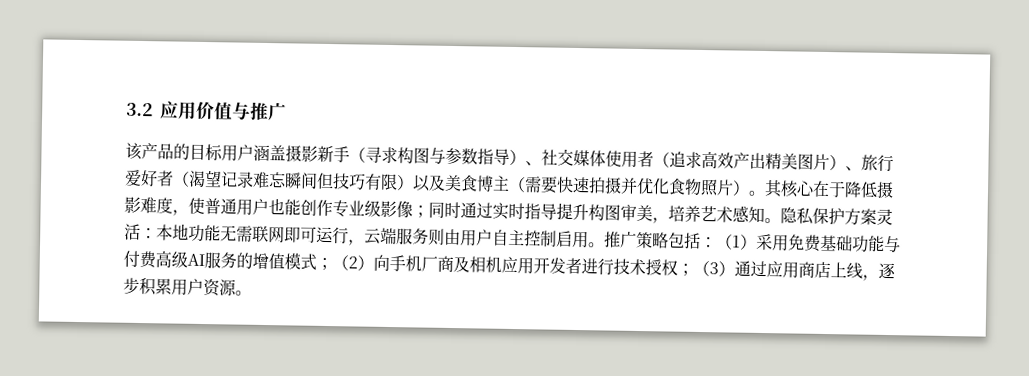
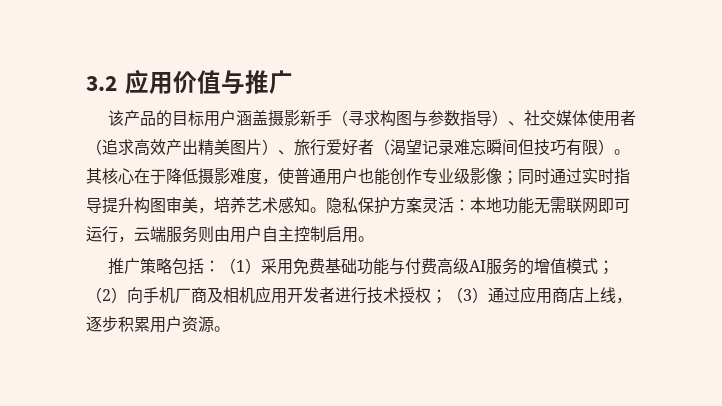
[412,174,750,197] 以及美食博主（需要快速拍摄并优化食物照片） -> (614, 147) none
(605, 245) none -> (374, 239) //

